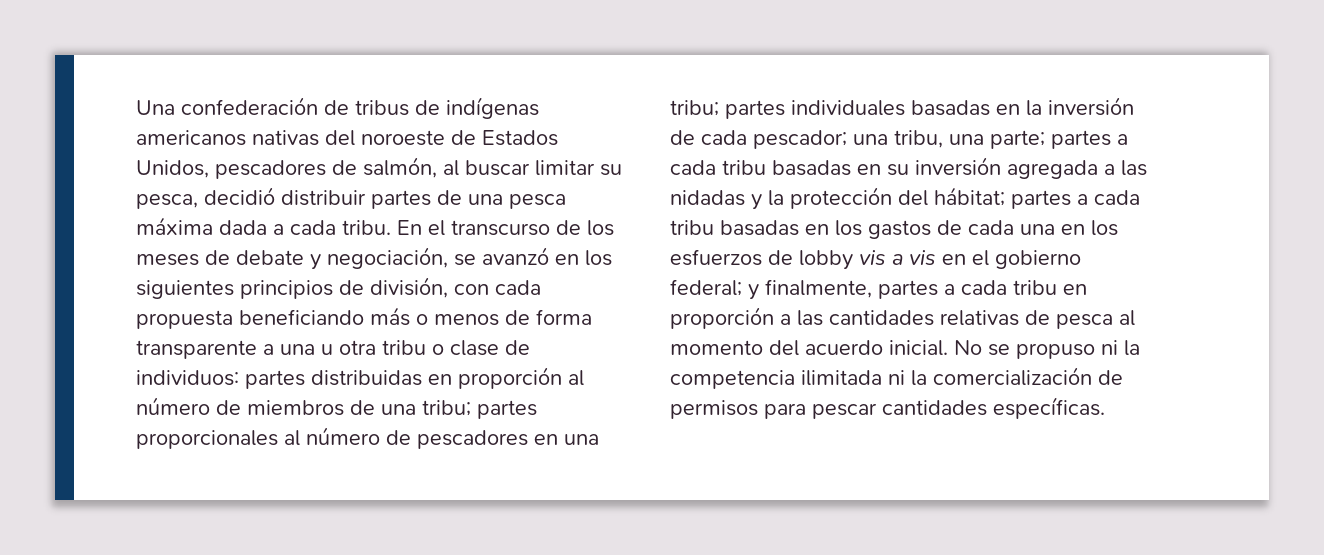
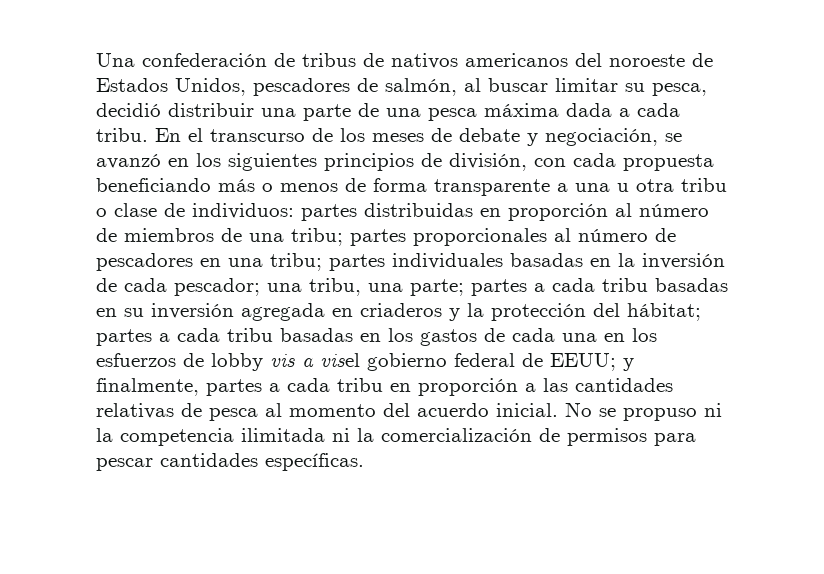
[446,97,539,119] [136,130,319,146] indígenas americanos nativas -> [391,53,568,69] nativos americanos
[371,190,431,209] partes -> [261,104,351,121] una parte
[1104,160,1147,176] [670,190,745,206] a las nidadas -> [332,303,442,317] en criaderos
[909,250,1081,269] [670,279,742,296] vis en el gobierno federal; -> [320,353,616,371] visel gobierno federal de EEUU;

